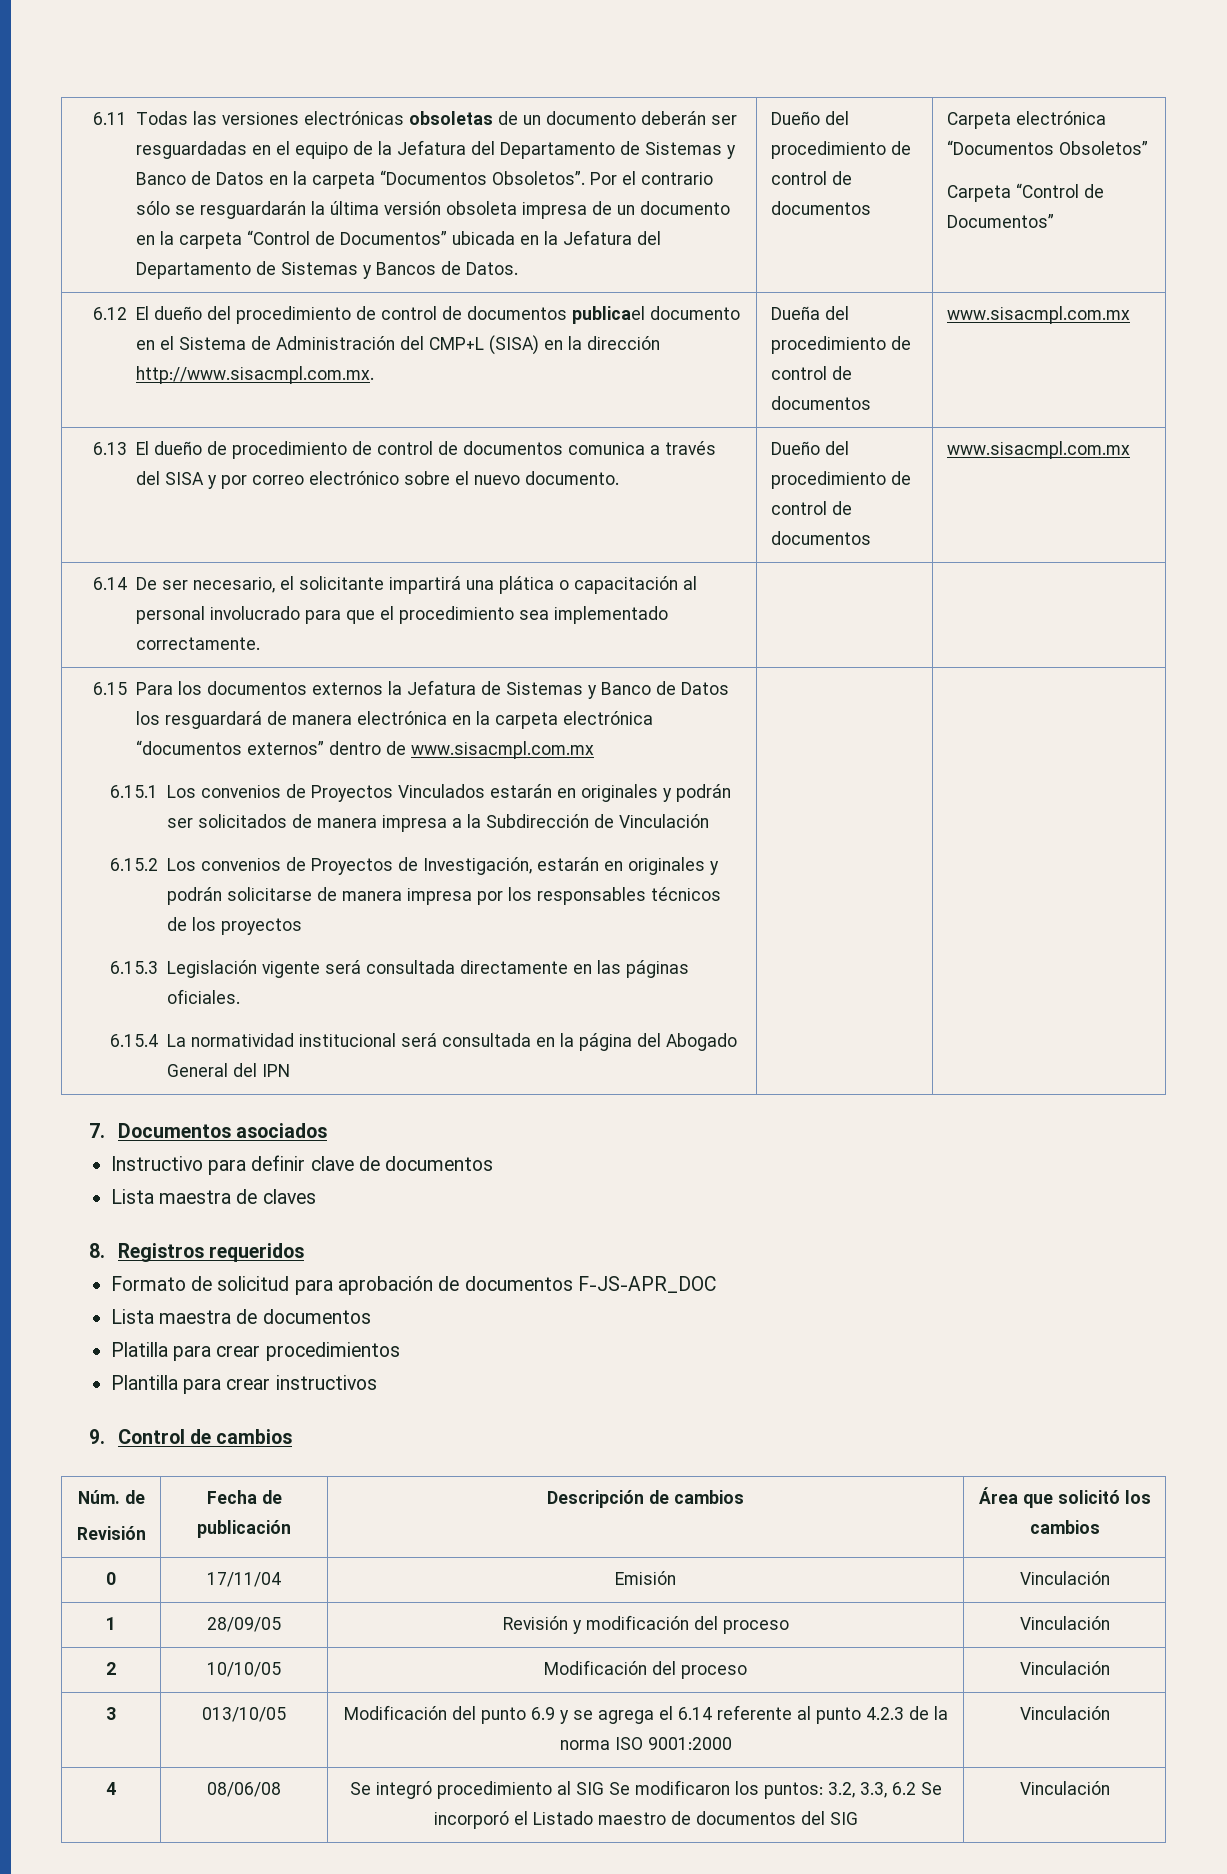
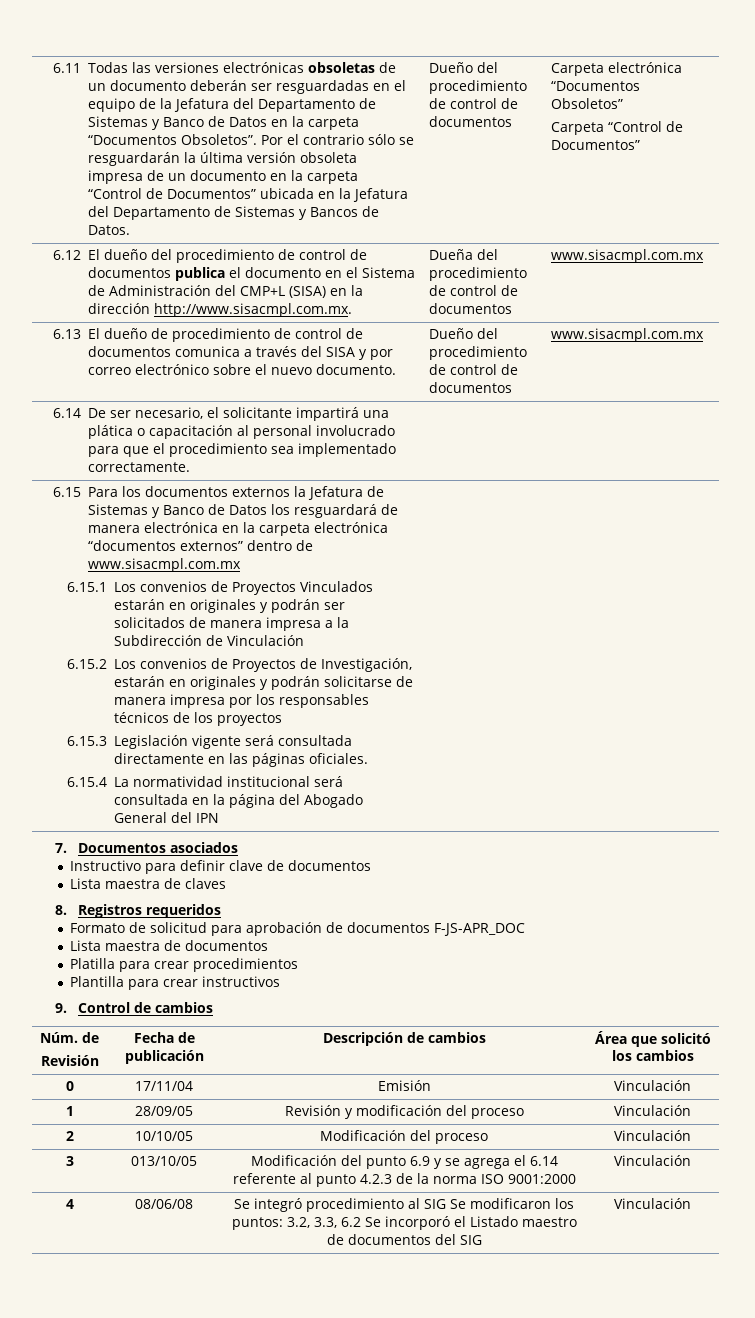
[571,306,645,324] publicael -> [175,267,242,281] publica el

